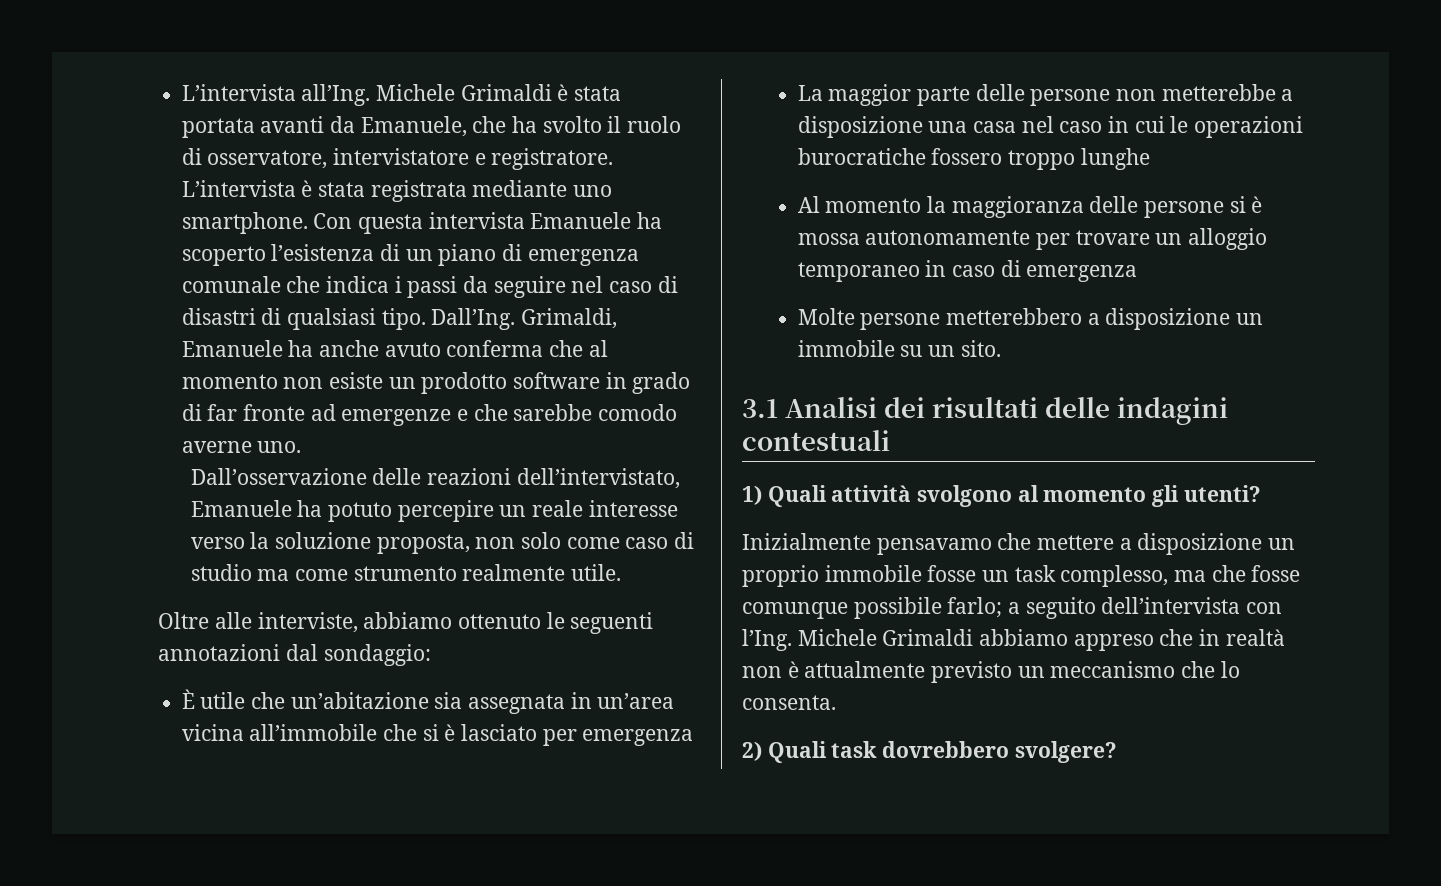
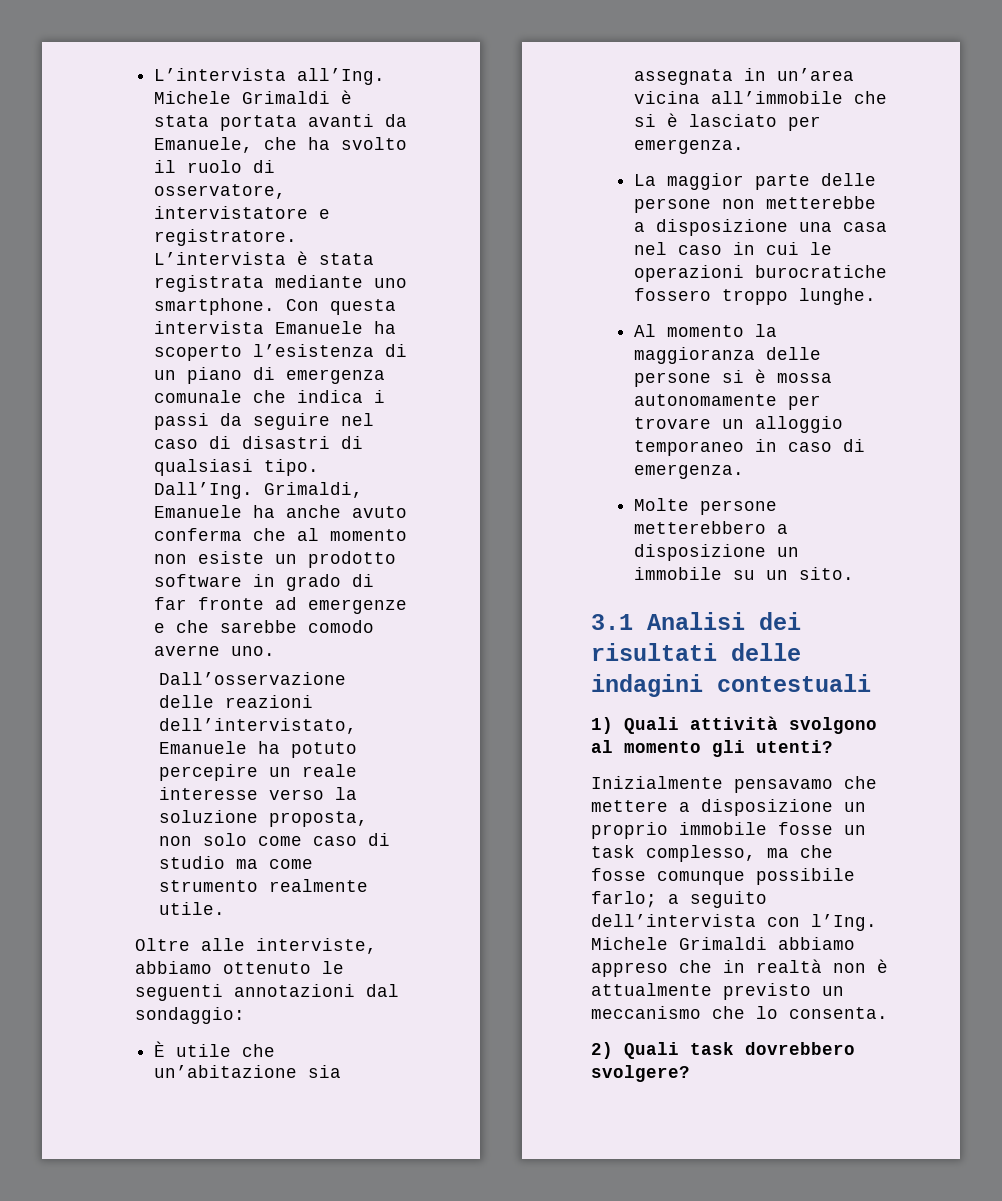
[582,729,694,746] emergenza -> [634,139,745,154] emergenza.
[1080,148,1150,170] lunghe -> [799,288,877,305] lunghe.
[1026,265,1138,282] emergenza -> [634,464,745,479] emergenza.

